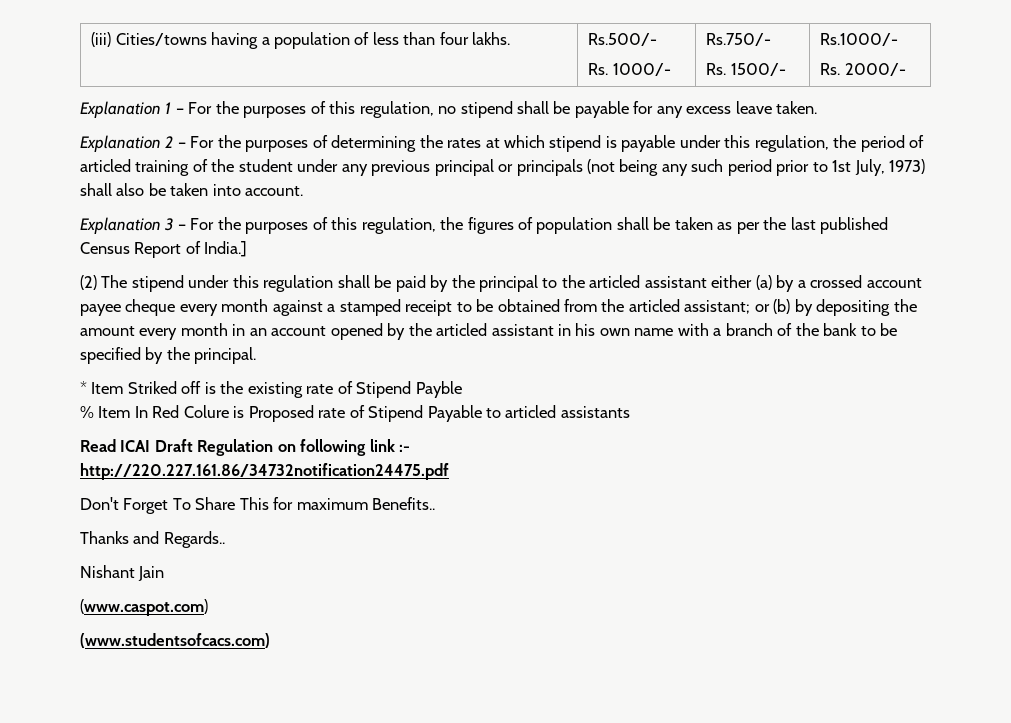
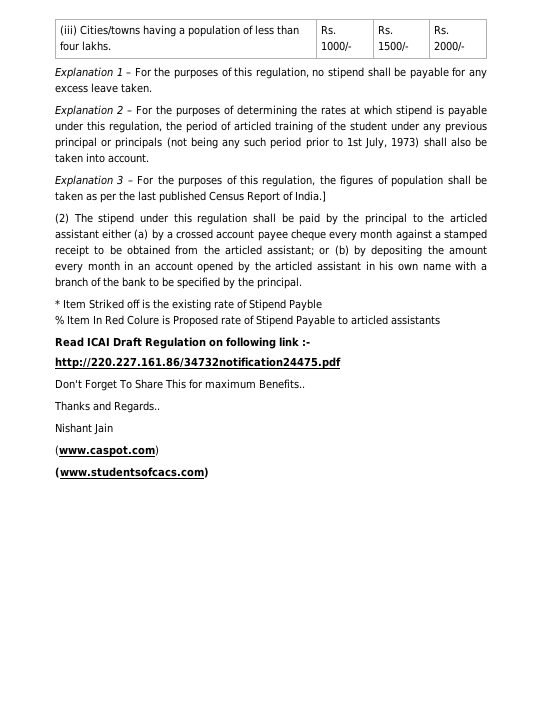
[588,33,658,46] Rs.500/- // -> (111, 46) none
[706,33,772,46] Rs.750/- // -> (352, 46) none
[820,33,899,46] Rs.1000/- // -> (409, 46) none

